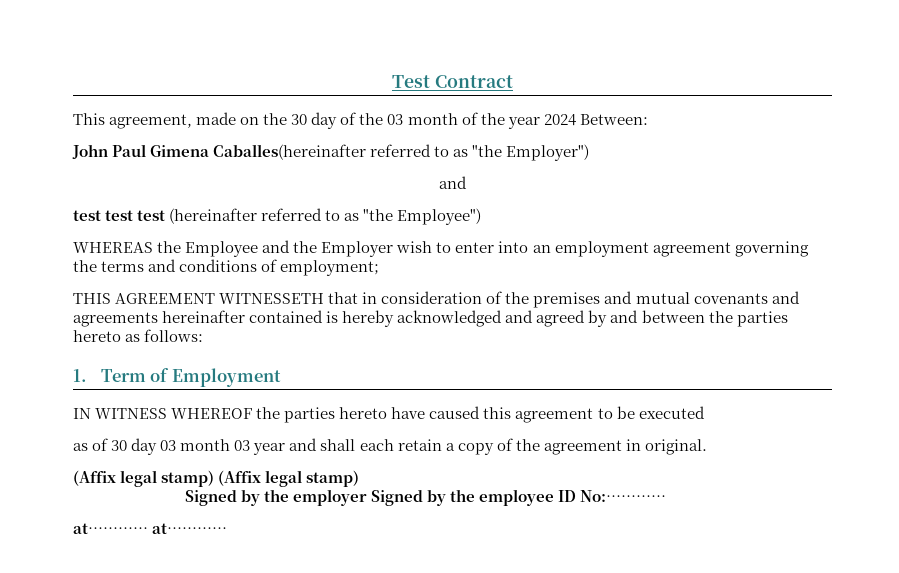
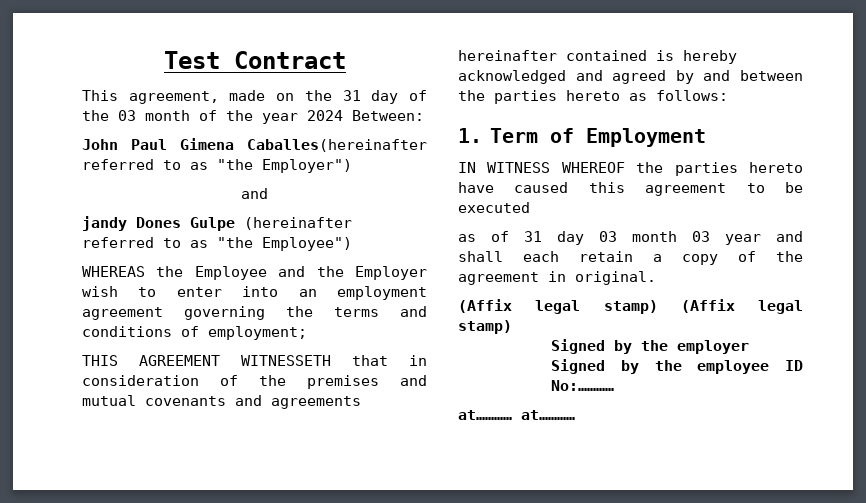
[291,114,308,125] 30 -> [342,90,361,101] 31
[73,210,166,221] test test test -> [82,216,235,231] jandy Dones Gulpe
[111,440,128,451] 30 -> [524,231,542,242] 31

